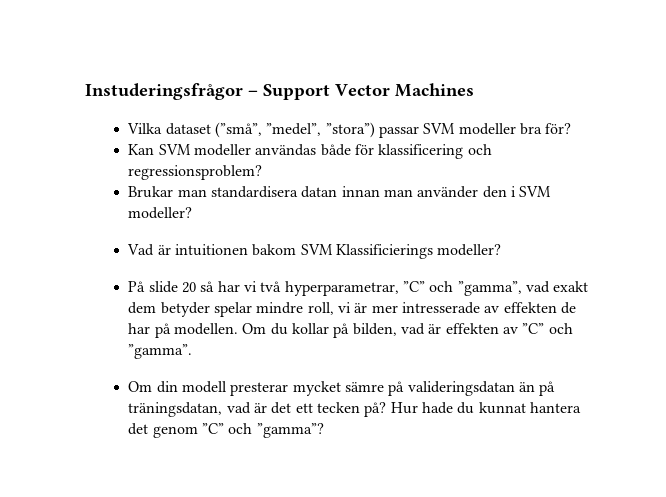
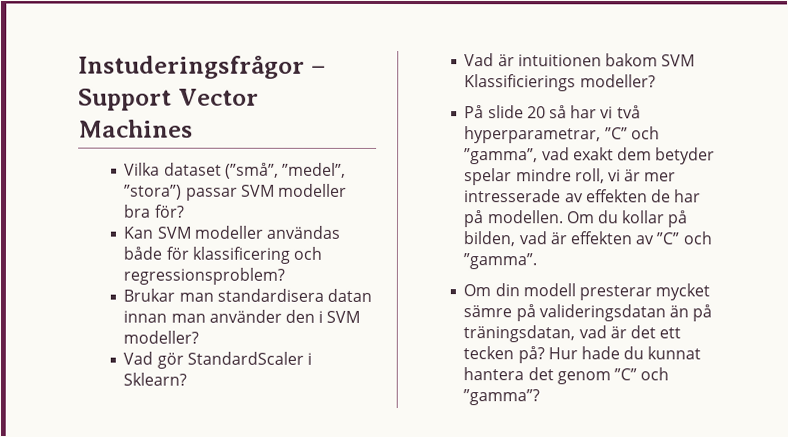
(193, 213) none -> [123,351,313,369] [123,372,188,386] // Vad gör StandardScaler i Sklearn?

